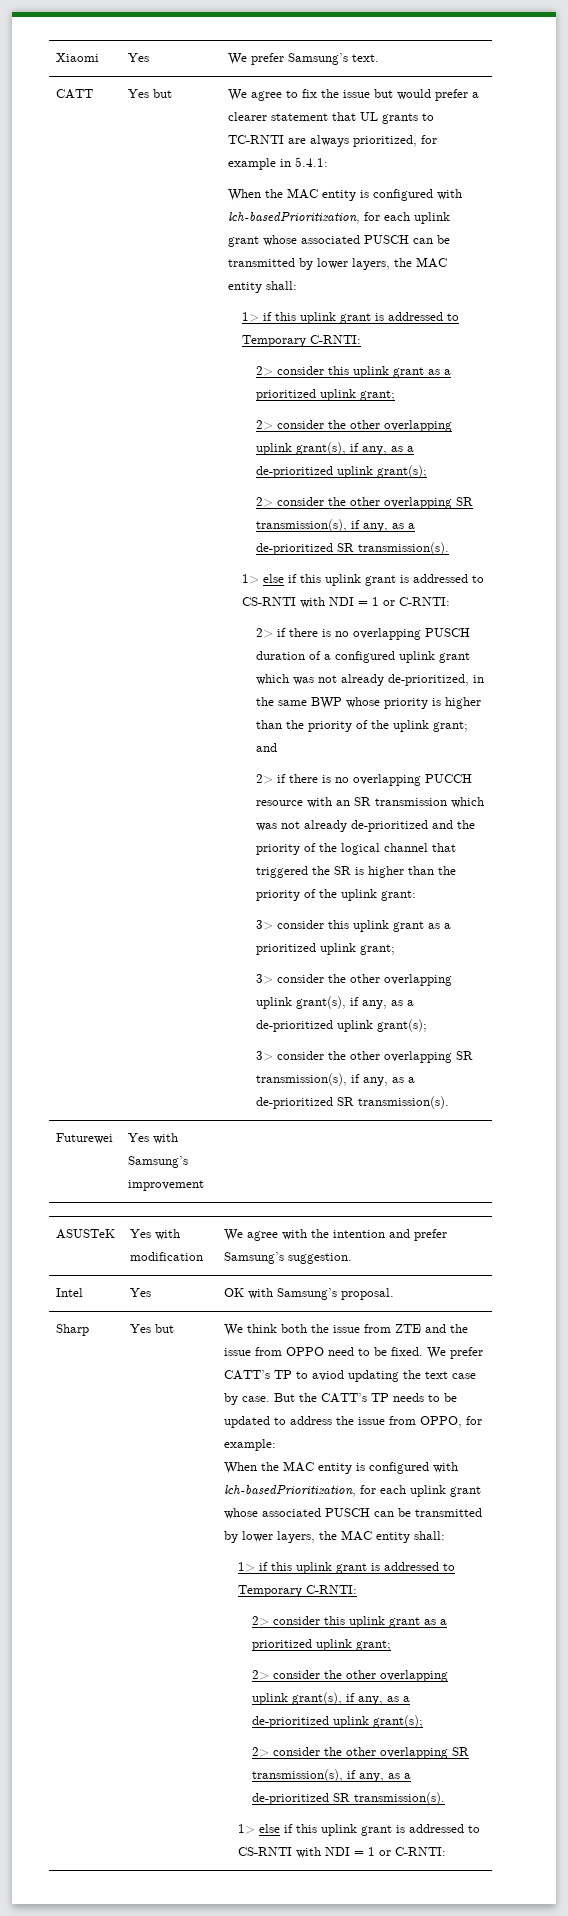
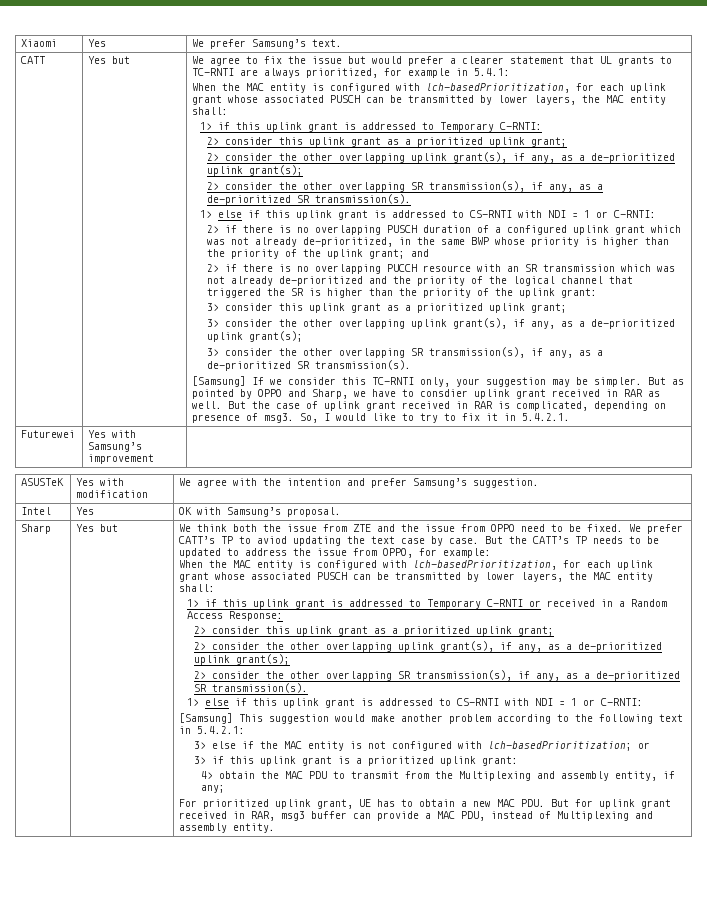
(450, 1102) none -> [192,376,685,387] [192,389,661,399] [192,401,667,411] [192,413,571,423] // [Samsung] If we consider this TC-RNTI only, your suggestion may be simpler. But as pointed by OPPO and Sharp, we have to consdier uplink grant received in RAR as well. But the case of uplink grant received in RAR is complicated, depending on presence of msg3. So, I would like to try to fix it in 5.4.2.1.
[306,1585,358,1594] C-RNTI: -> [486,599,667,607] [186,611,283,621] C-RNTI or received in a Random Access Response:
(447, 1851) none -> [179,713,684,724] [179,726,246,734] [193,741,650,751] [193,756,518,766] [201,771,676,781] [201,785,226,793] [179,799,672,809] [179,811,654,821] [179,823,276,833] // [Samsung] This suggestion would make another problem according to the following text in 5.4.2.1: // 3> else if the MAC entity is not configured with lch-basedPrioritization; or // 3> if this uplink grant is a prioritized uplink grant: // 4> obtain the MAC PDU to transmit from the Multiplexing and assembly entity, if any; // For prioritized uplink grant, UE has to obtain a new MAC PDU. But for uplink grant received in RAR, msg3 buffer can provide a MAC PDU, instead of Multiplexing and assembly entity.

